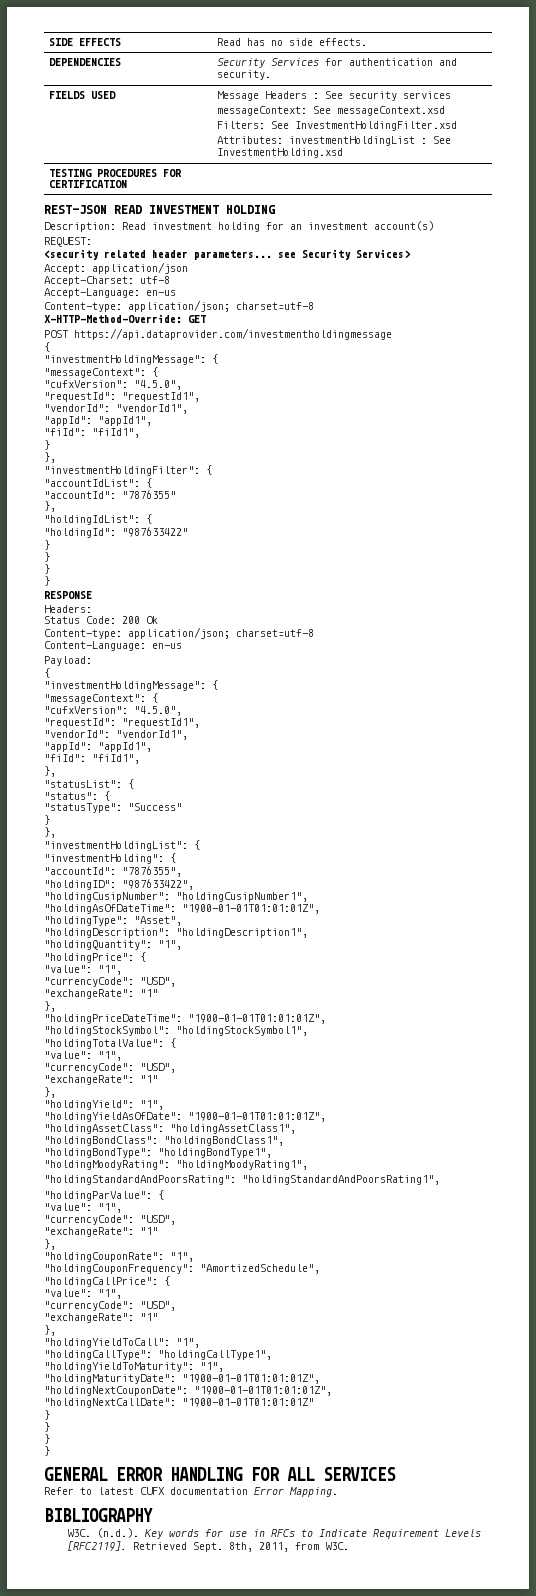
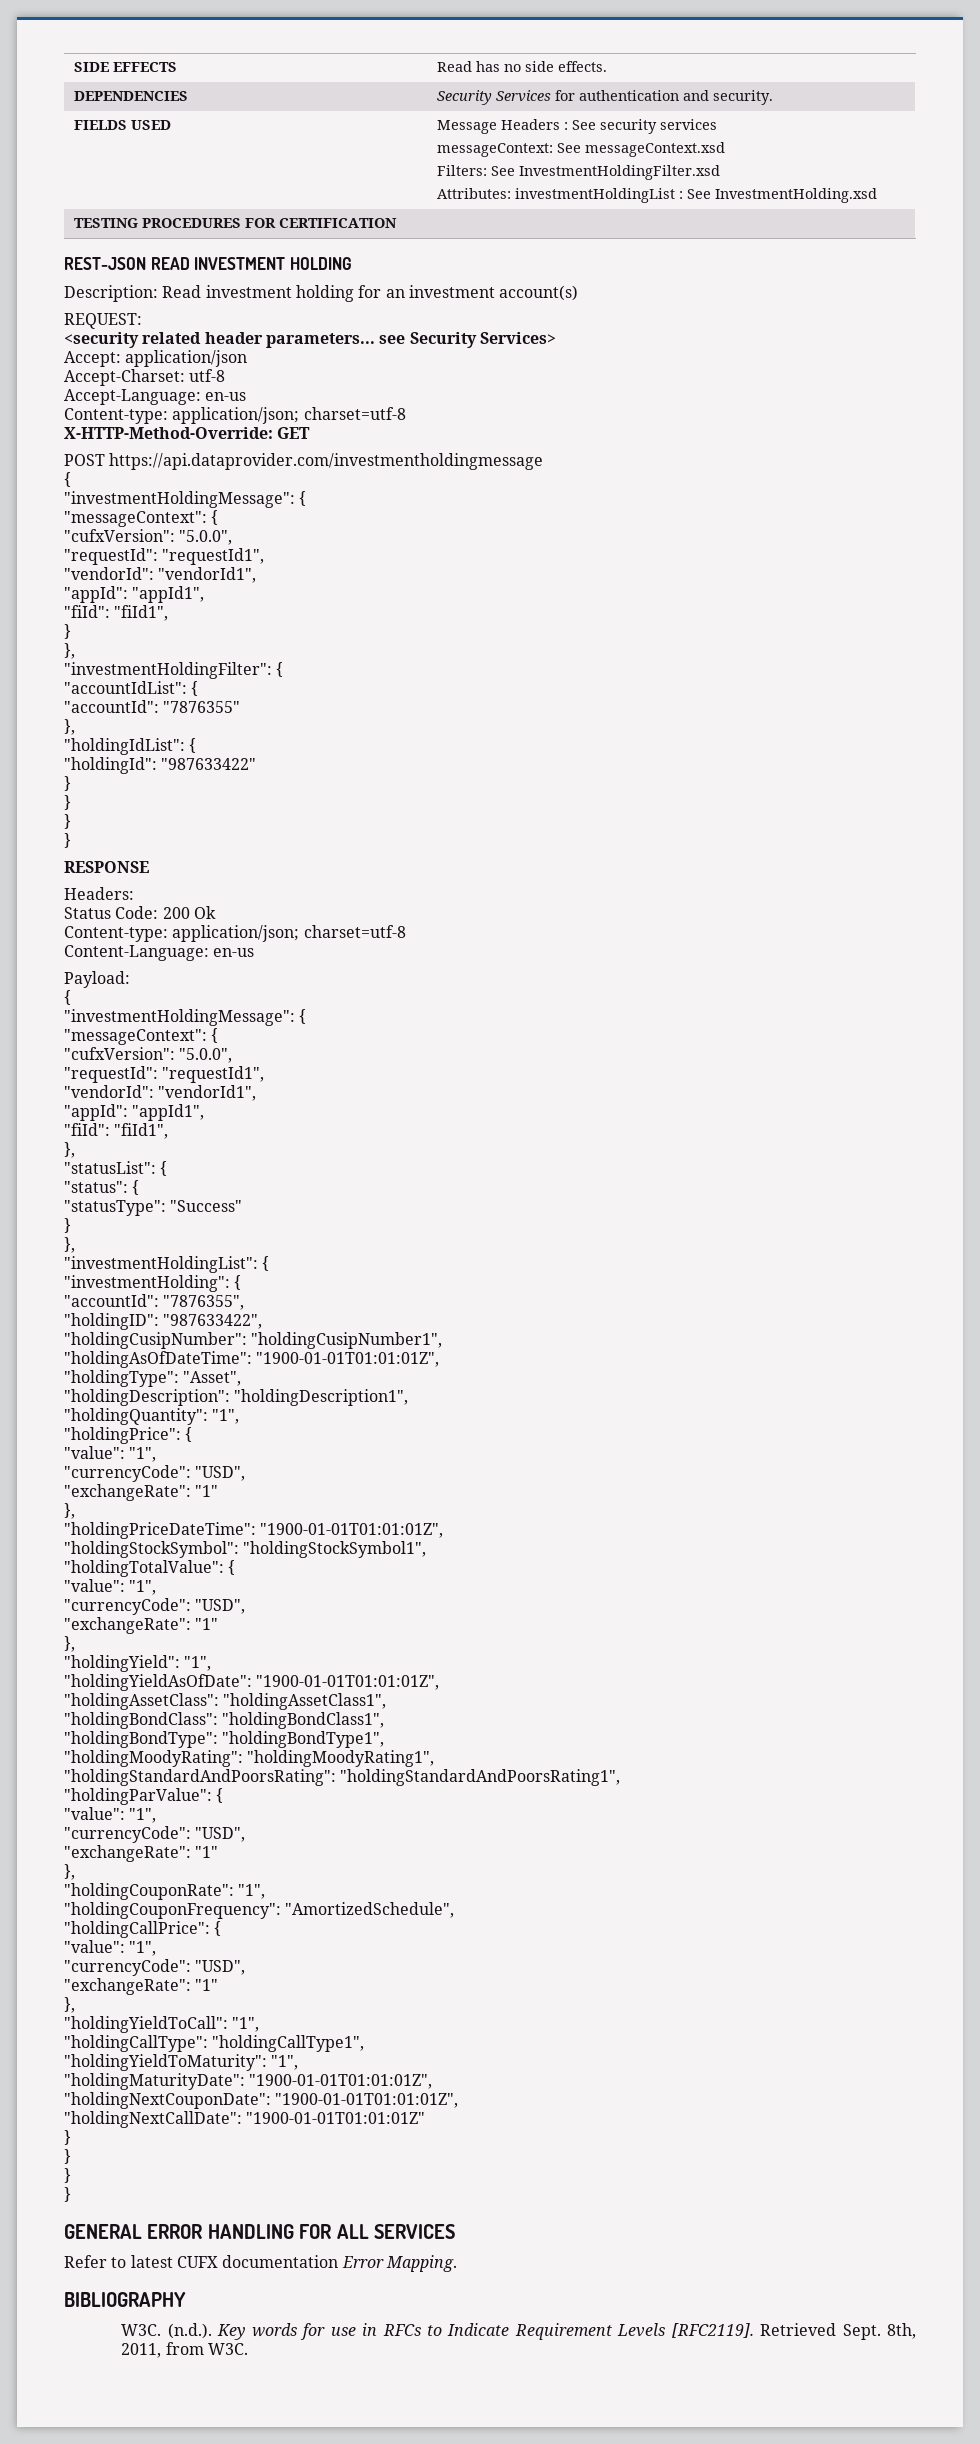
[134,380,182,390] "4.5.0", -> [179,530,233,545] "5.0.0",
[134,706,182,716] "4.5.0", -> [179,1048,233,1063] "5.0.0",

